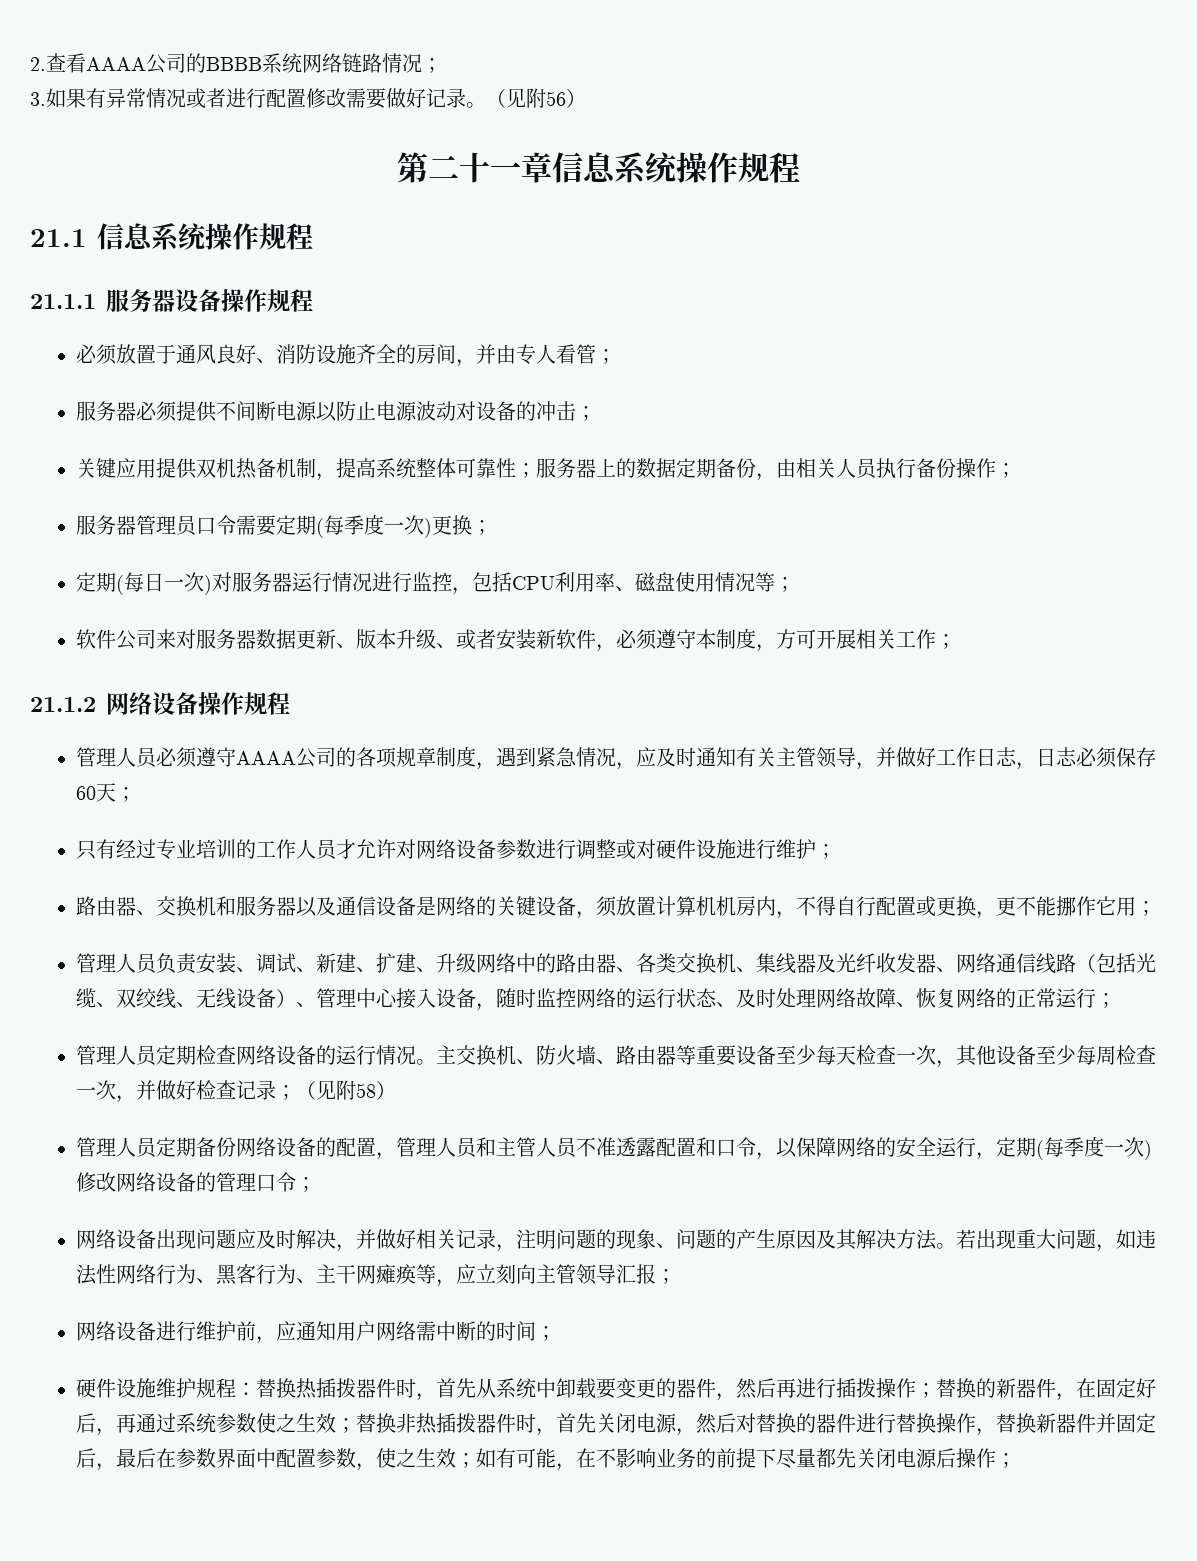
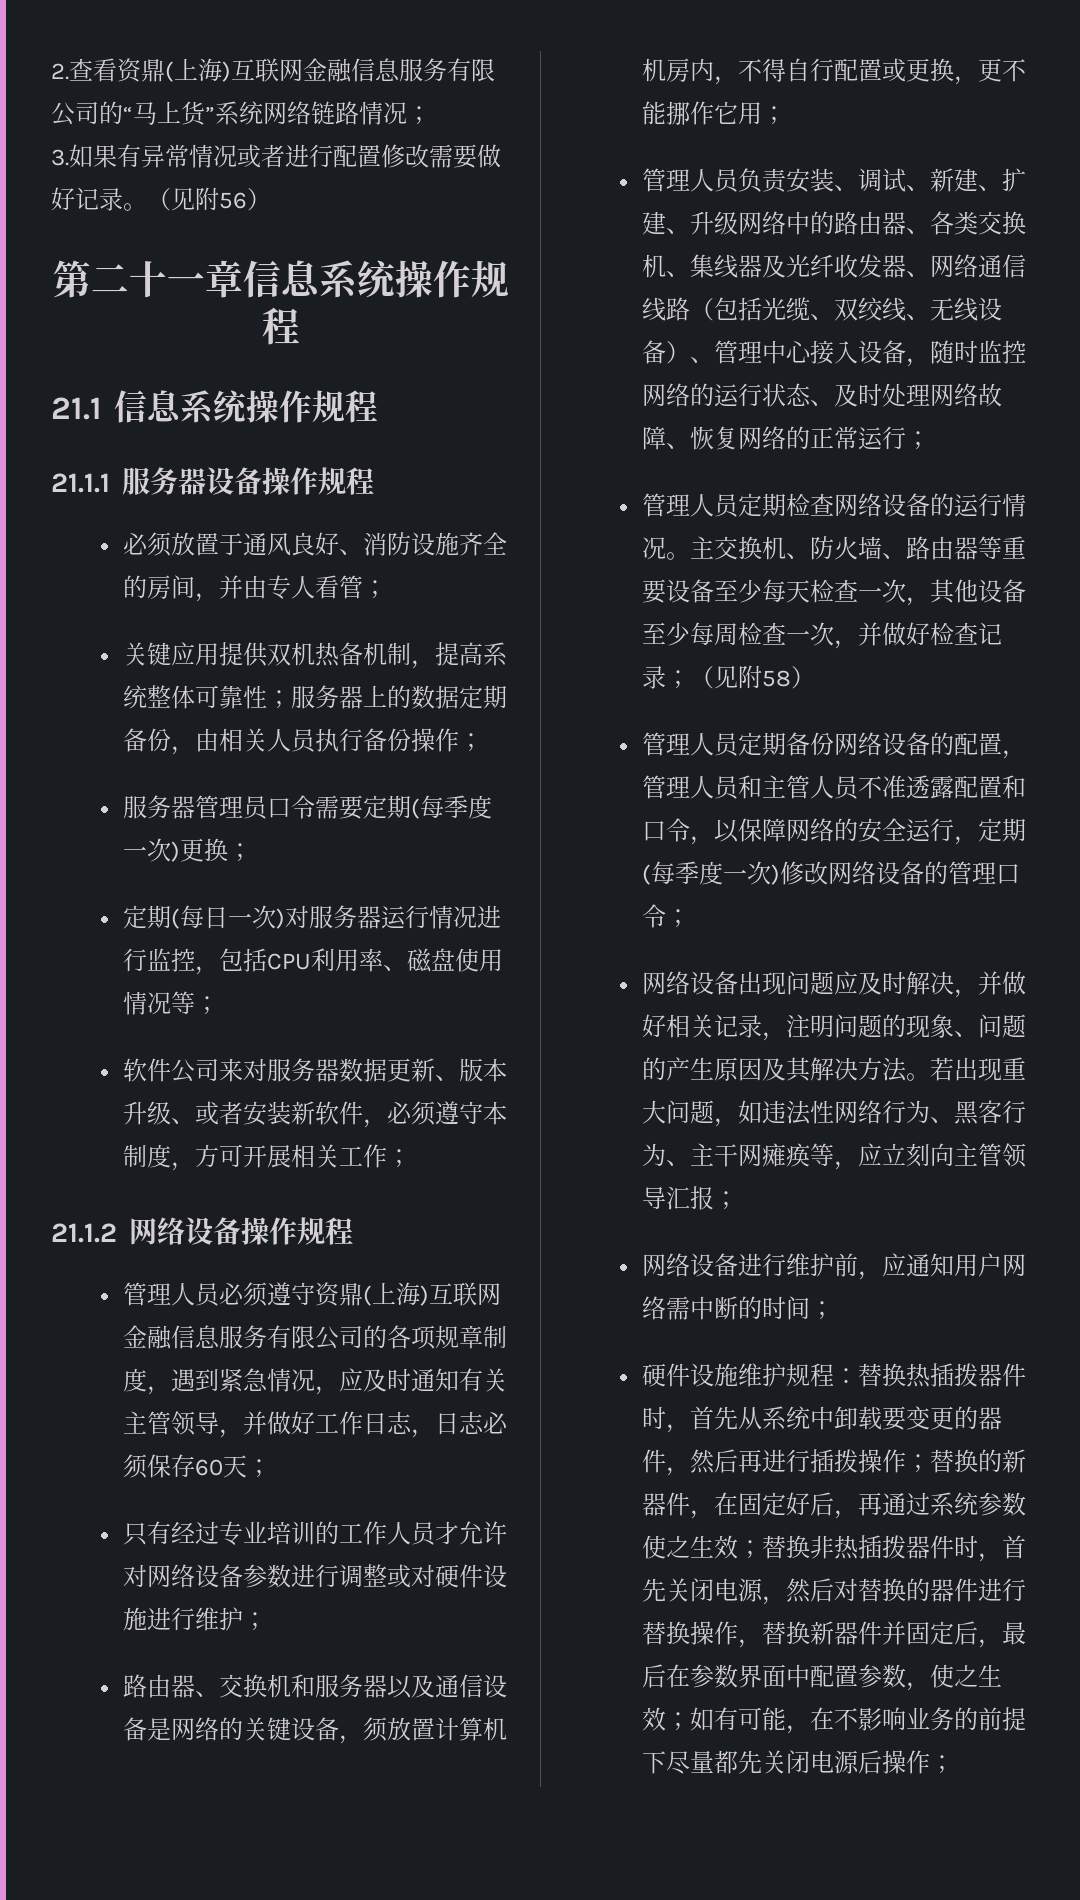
[86,53,262,74] AAAA公司的BBBB -> [117,58,495,83] [51,101,215,126] 资鼎(上海)互联网金融信息服务有限公司的“马上货”
[75,401,596,422] // 服务器必须提供不间断电源以防止电源波动对设备的冲击； -> (387, 589) none
[235,751,296,765] AAAA -> [314,1282,501,1307] [122,1325,315,1350] 资鼎(上海)互联网金融信息服务有限

